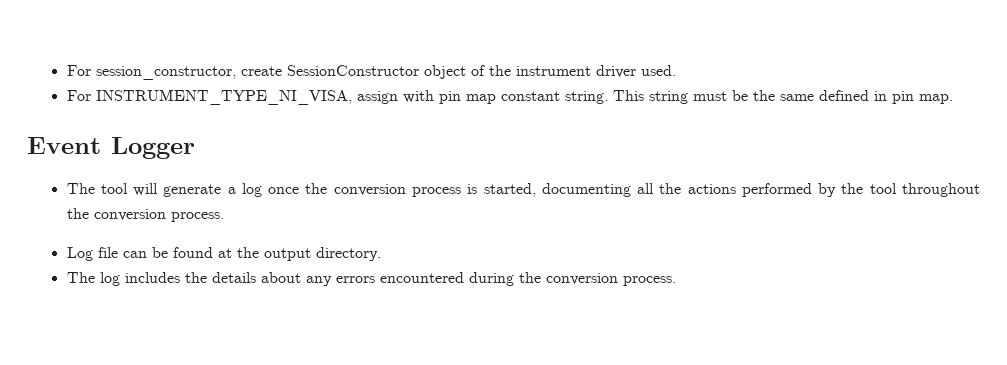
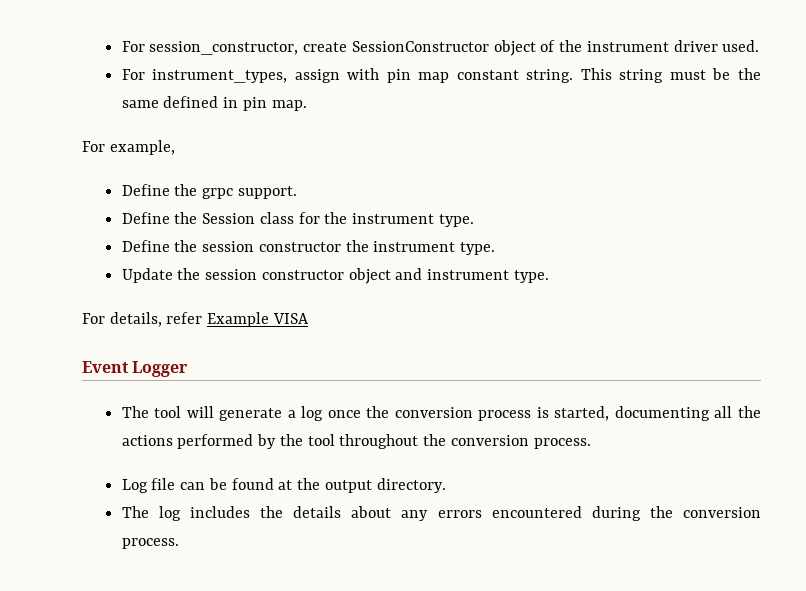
[95,89,352,105] INSTRUMENT_TYPE_NI_VISA, -> [152,69,288,83] instrument_types,
(953, 99) none -> [82,140,175,155] [121,184,297,199] [121,212,474,227] [121,240,496,255] [121,268,549,284] [82,312,309,327] // For example, // Define the grpc support. // Define the Session class for the instrument type. // Define the session constructor the instrument type. // Update the session constructor object and instrument type. // For details, refer Example VISA

